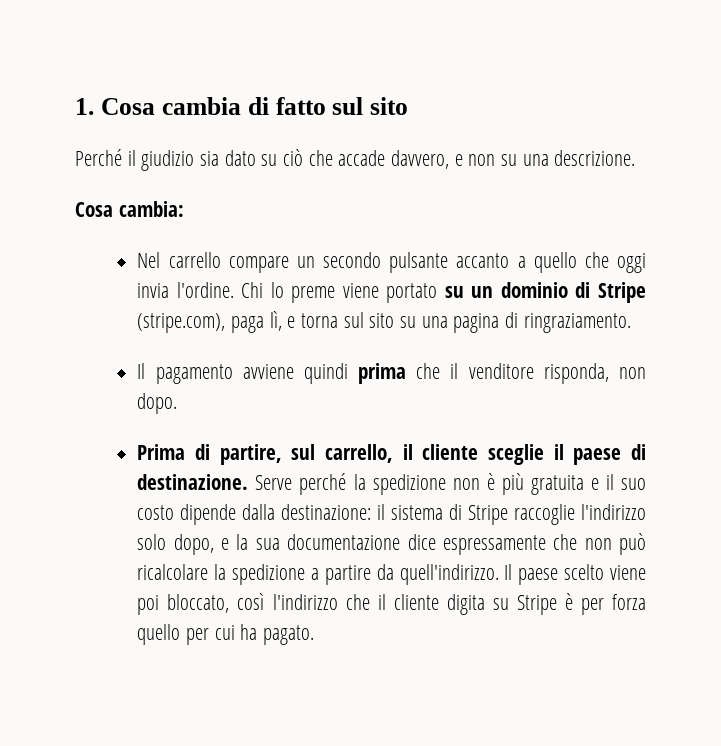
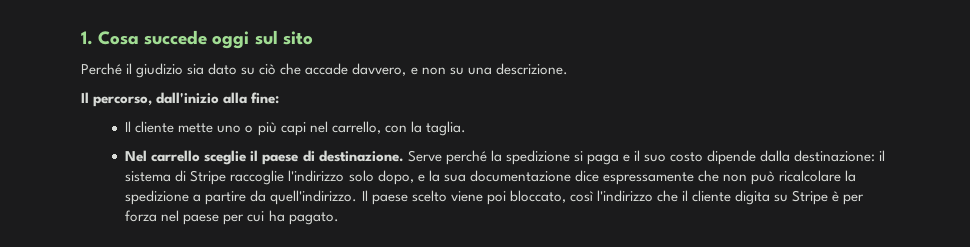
[161,97,326,115] cambia di fatto -> [144,30,250,49] succede oggi
[75,201,184,217] [137,252,646,273] [137,282,647,303] [137,311,631,333] [137,363,646,384] [137,393,178,414] [137,444,479,465] Cosa cambia: // Nel carrello compare un secondo pulsante accanto a quello che oggi invia l'ordine. Chi lo preme viene portato su un dominio di Stripe (stripe.com), paga lì, e torna sul sito su una pagina di ringraziamento. // Il pagamento avviene quindi prima che il venditore risponda, non dopo. // Prima di partire, sul carrello, il cliente -> [81,92,280,107] [125,121,466,136] [125,150,201,162] Il percorso, dall'inizio alla fine: // Il cliente mette uno o più capi nel carrello, con la taglia. // Nel carrello
[452,473,584,495] non è più gratuita -> [573,151,619,165] si paga
[137,624,181,645] quello -> [161,210,220,225] nel paese

